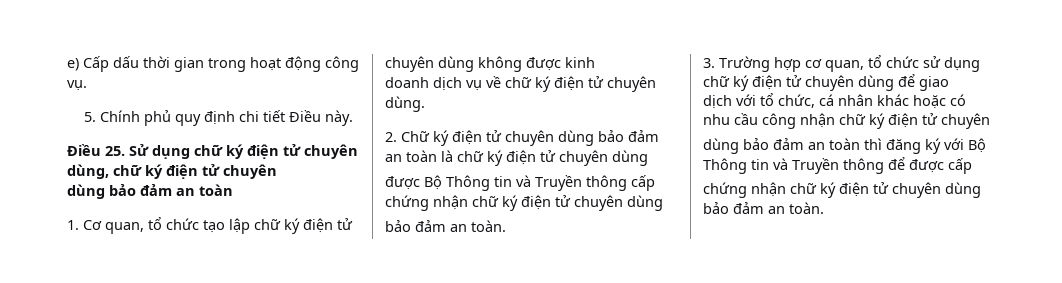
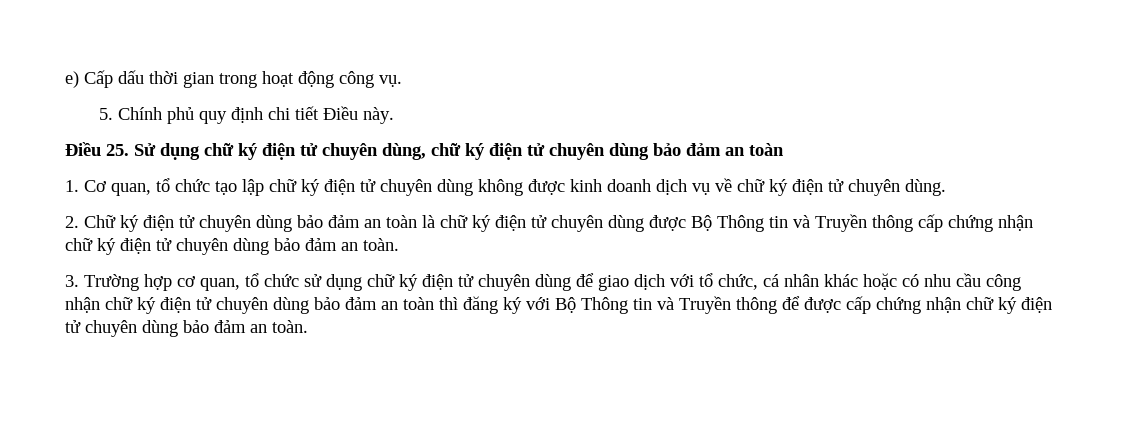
(277, 171) // -> (605, 151) none
(595, 62) // -> (602, 185) none
(648, 158) // -> (644, 223) none
(663, 203) // -> (269, 246) none
(949, 83) // -> (629, 283) none
(990, 121) // -> (268, 305) none
(972, 166) // -> (871, 305) none

